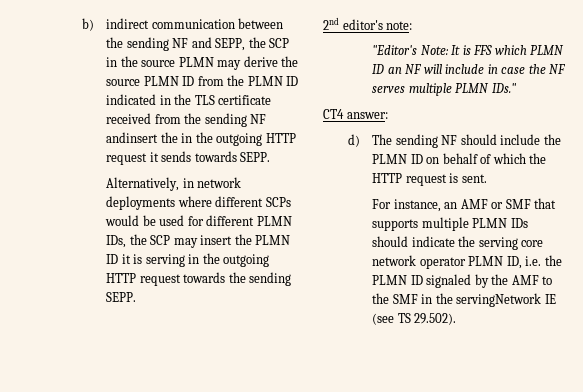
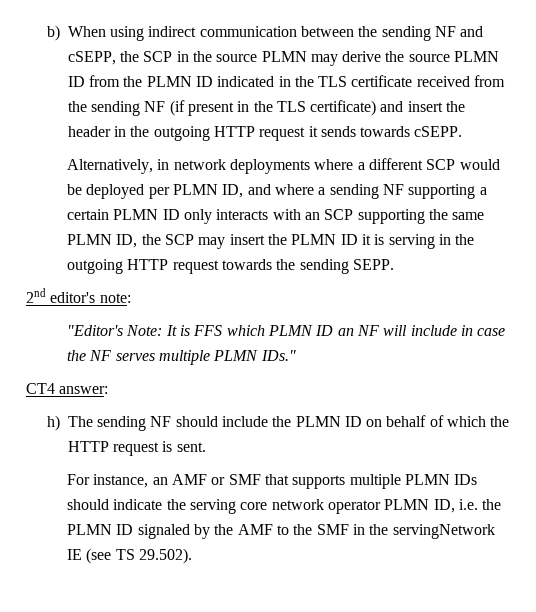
(94, 24) none -> [67,26,144,41] When using
[215,38,246,51] SEPP, -> [67,51,116,65] cSEPP,
[105,132,178,143] andinsert the -> [169,100,466,116] [67,126,111,137] (if present in the TLS certificate) and insert the header
[240,152,271,162] SEPP. -> [414,126,463,137] cSEPP.
[215,196,291,207] [104,215,292,226] [105,235,126,248] different SCPs would be used for different PLMN IDs, -> [357,158,500,170] [67,184,487,199] [67,209,485,224] [67,234,138,248] a different SCP would be deployed per PLMN ID, and where a sending NF supporting a certain PLMN ID only interacts with an SCP supporting the same PLMN ID,
[347,134,360,147] d) -> [46,415,60,431] h)

